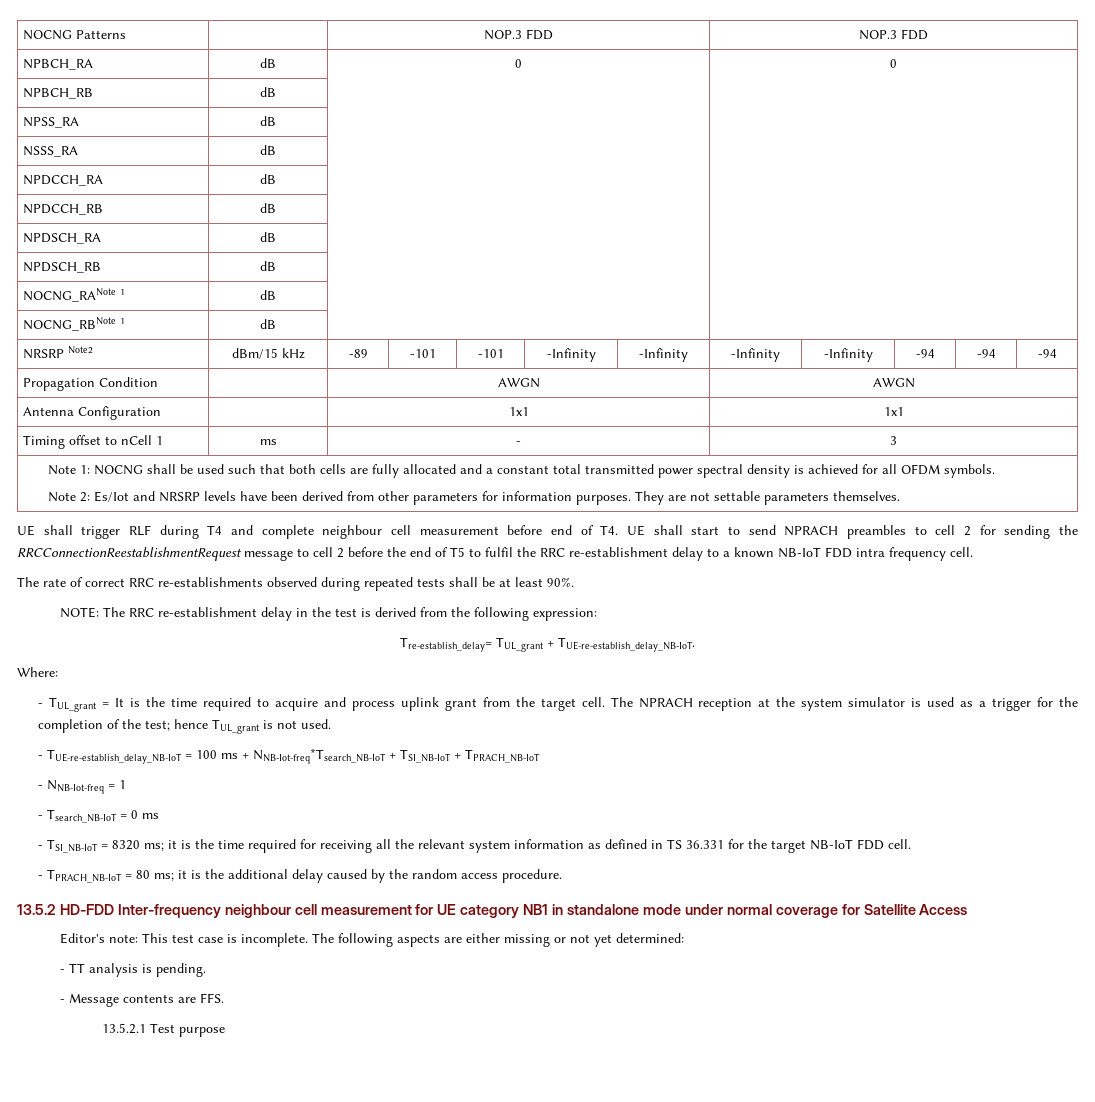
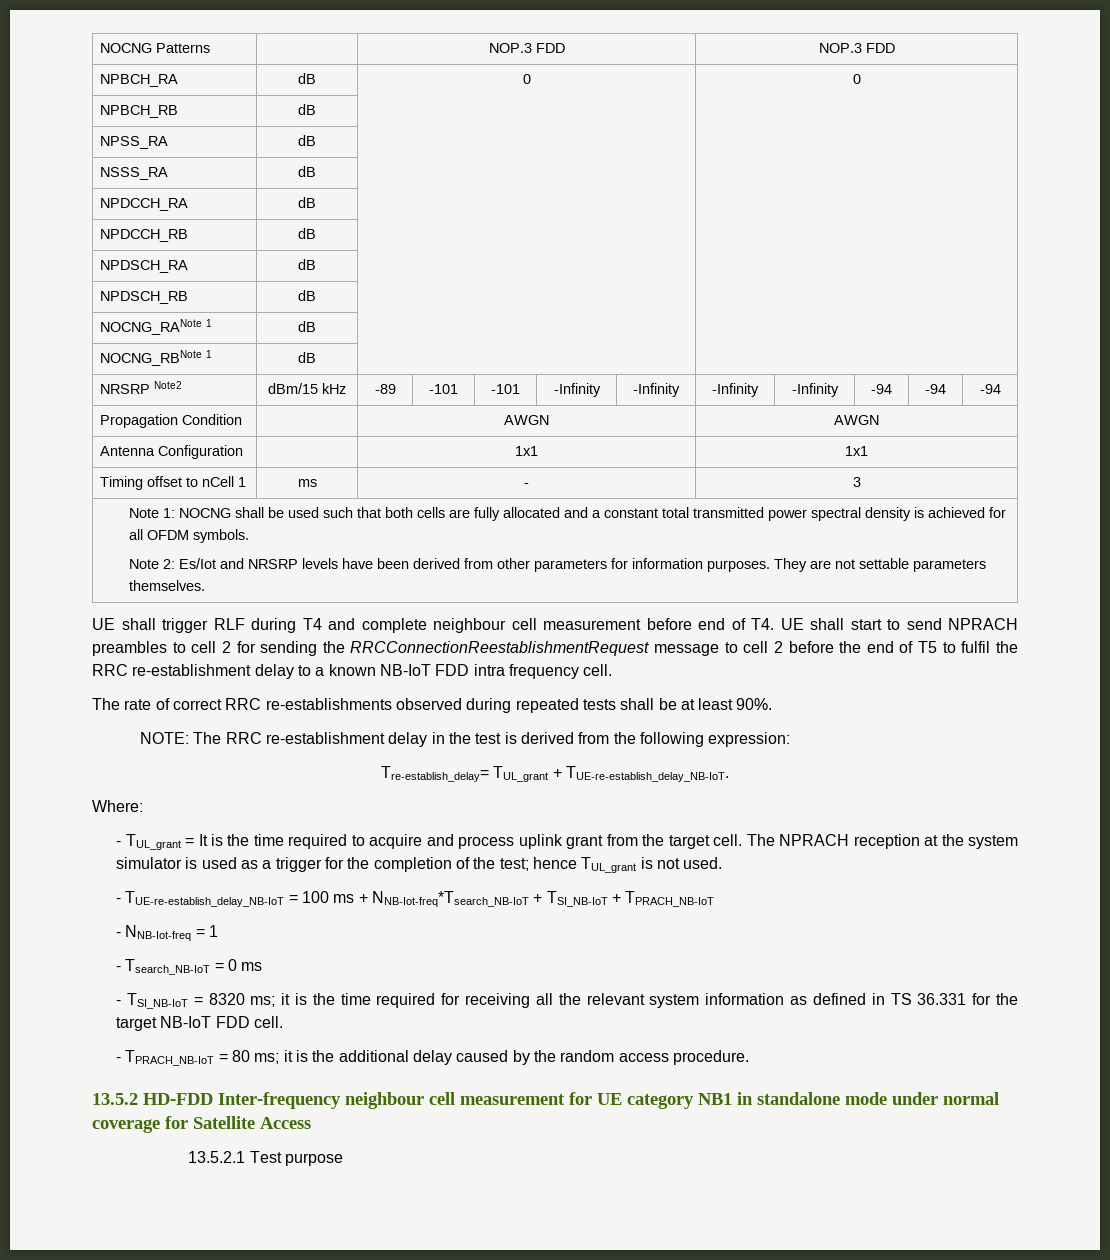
[59,933,684,947] [59,963,206,977] [59,993,224,1007] // Editor's note: This test case is incomplete. The following aspects are either missing or not yet determined: // - TT analysis is pending. // - Message contents are FFS. -> (311, 1123) none

